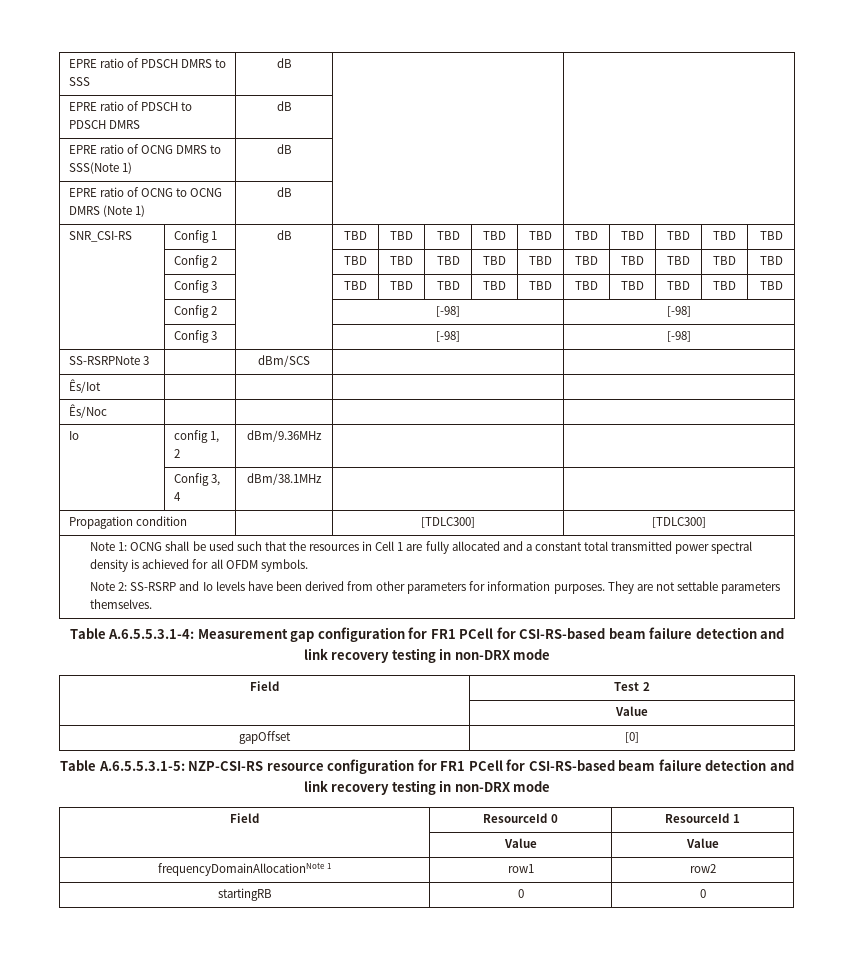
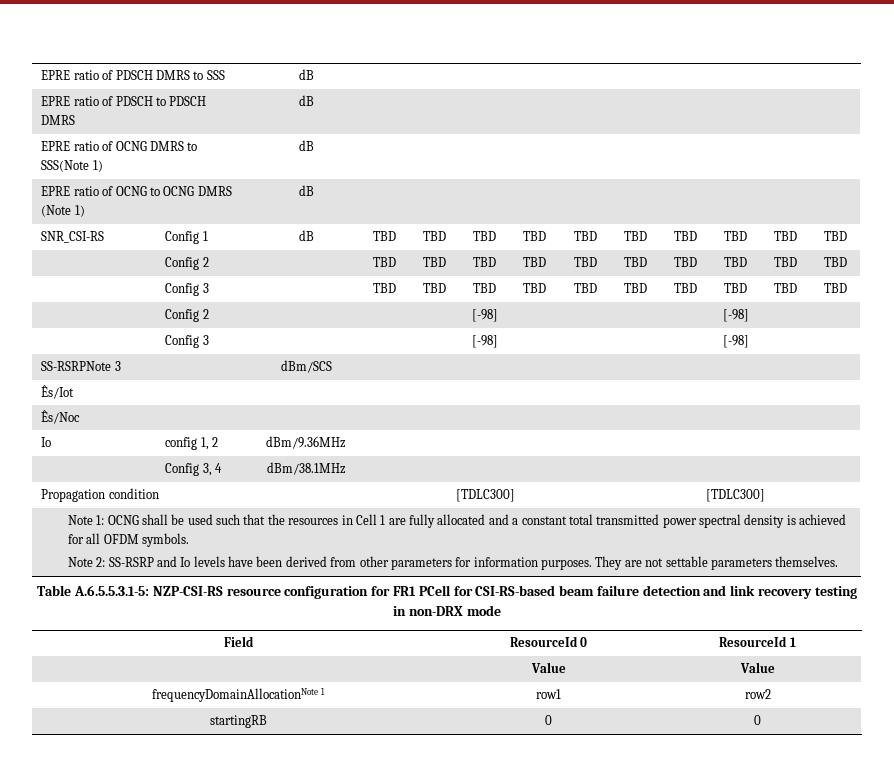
[69,627,785,642] [303,648,551,663] [250,681,279,691] [614,682,650,691] [615,706,648,716] [239,731,291,744] [625,732,639,743] // Table A.6.5.5.3.1-4: Measurement gap configuration for FR1 PCell for CSI-RS-based beam failure detection and link recovery testing in non-DRX mode // Field | Test 2 // | Value // gapOffset | [0] -> (839, 561) none

